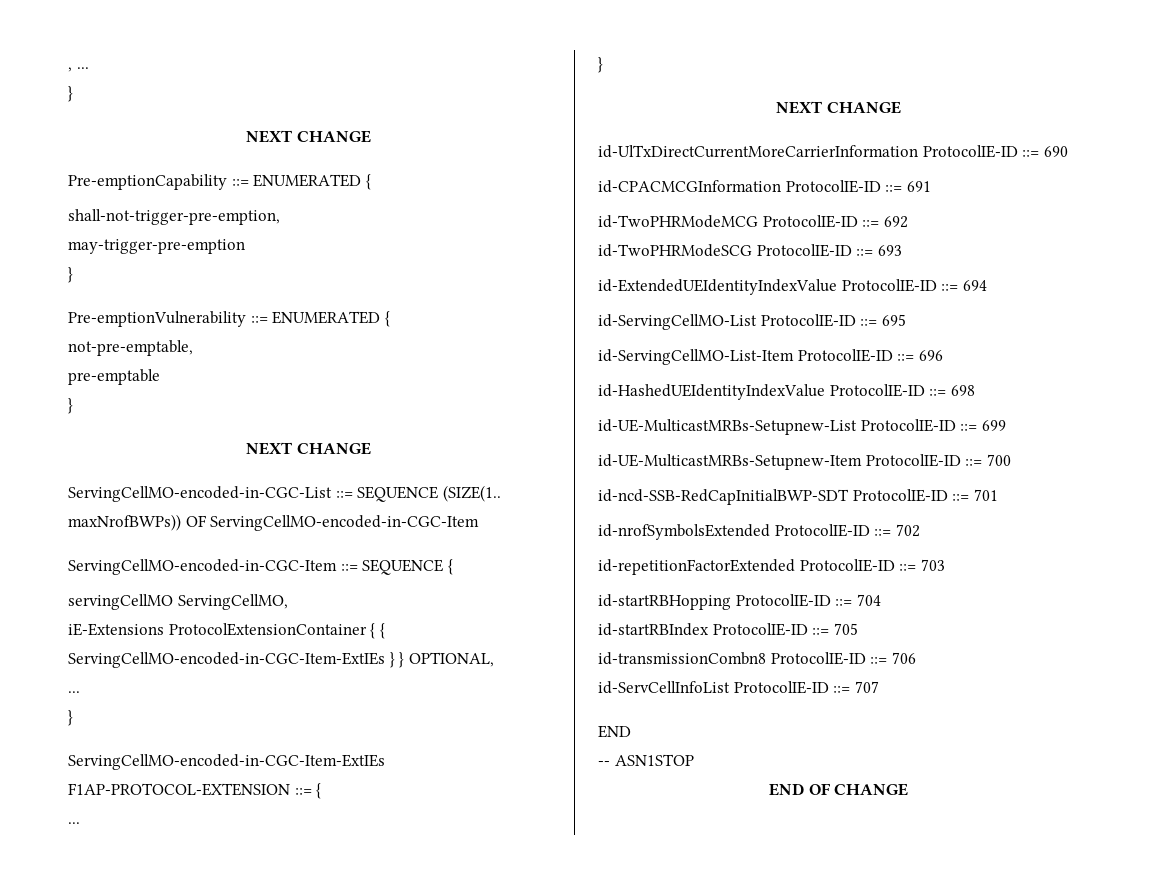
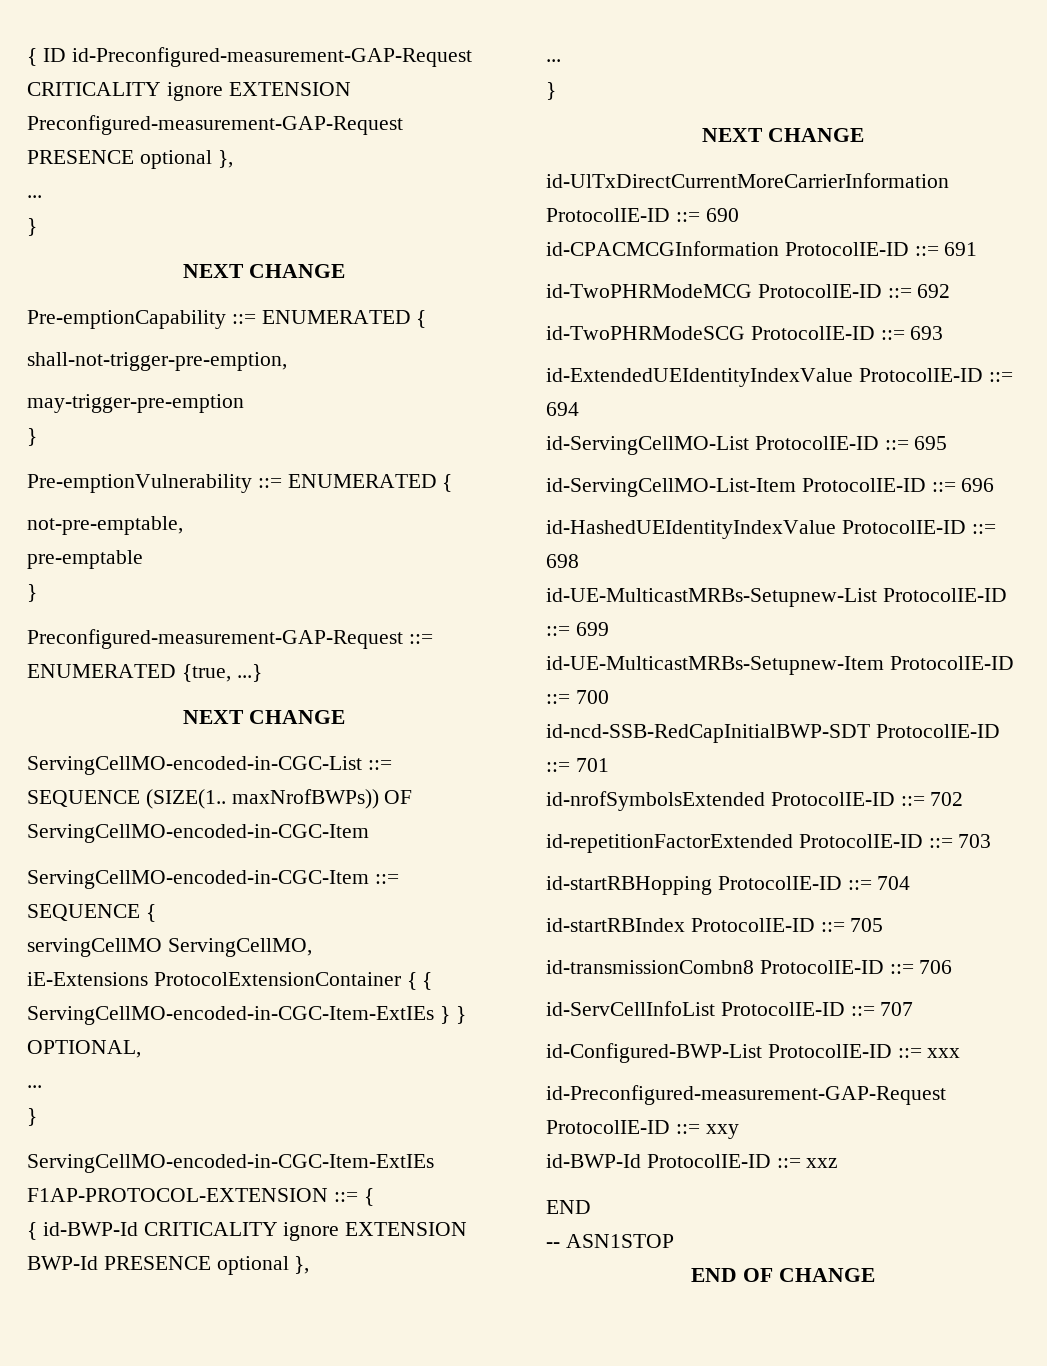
[68,67,72,72] , -> [27,47,472,67] [27,82,351,101] [27,115,403,135] [27,150,233,169] { ID id-Preconfigured-measurement-GAP-Request CRITICALITY ignore EXTENSION Preconfigured-measurement-GAP-Request PRESENCE optional }, //
(73, 406) none -> [27,629,433,649] [27,664,262,682] // Preconfigured-measurement-GAP-Request ::= ENUMERATED {true, ...}
(322, 791) none -> [27,1222,468,1241] [27,1256,310,1275] // { id-BWP-Id CRITICALITY ignore EXTENSION BWP-Id PRESENCE optional },
(879, 687) none -> [546,1043,961,1063] [546,1085,946,1105] [546,1120,739,1139] [546,1154,839,1168] // id-Configured-BWP-List ProtocolIE-ID ::= xxx // id-Preconfigured-measurement-GAP-Request ProtocolIE-ID ::= xxy // id-BWP-Id ProtocolIE-ID ::= xxz

